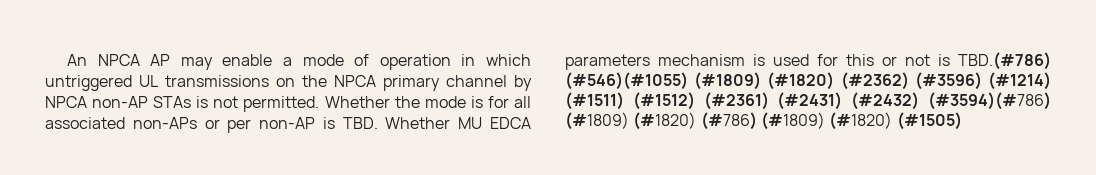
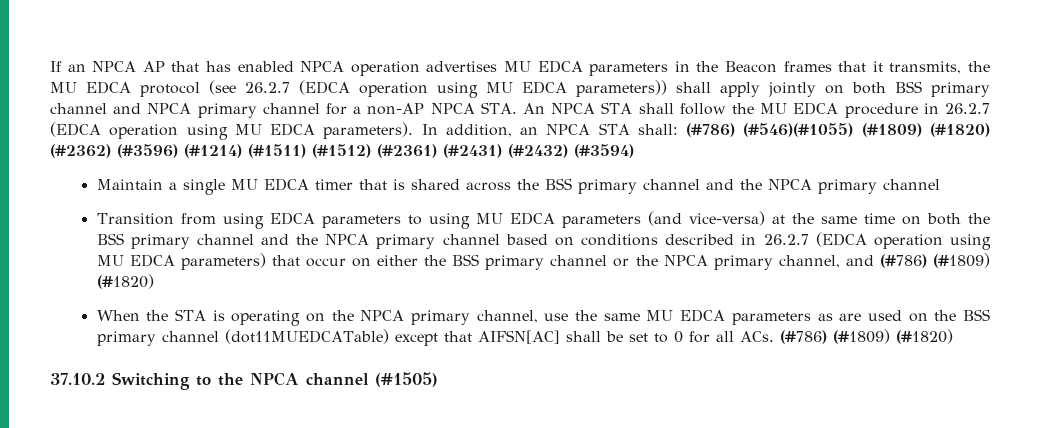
[67,54,531,70] [45,75,532,91] [45,96,531,112] [45,117,531,133] [565,52,1051,70] An NPCA AP may enable a mode of operation in which untriggered UL transmissions on the NPCA primary channel by NPCA non-AP STAs is not permitted. Whether the mode is for all associated non-APs or per non-AP is TBD. Whether MU EDCA parameters mechanism is used for this or not is TBD.(#786) -> [50,60,991,76] [50,80,990,98] [50,102,991,118] [50,122,736,140] If an NPCA AP that has enabled NPCA operation advertises MU EDCA parameters in the Beacon frames that it transmits, the MU EDCA protocol (see 26.2.7 (EDCA operation using MU EDCA parameters)) shall apply jointly on both BSS primary channel and NPCA primary channel for a non-AP NPCA STA. An NPCA STA shall follow the MU EDCA procedure in 26.2.7 (EDCA operation using MU EDCA parameters). In addition, an NPCA STA shall: (#786)
[928,92,1051,110] [565,112,893,130] (#3594)(#786) (#1809) (#1820) (#786) (#1809) (#1820) -> [574,144,634,158] [96,178,940,195] [96,211,991,229] [96,232,991,250] [96,253,991,270] [96,274,154,289] [96,309,991,326] [96,329,953,346] [50,372,369,390] (#3594) // Maintain a single MU EDCA timer that is shared across the BSS primary channel and the NPCA primary channel // Transition from using EDCA parameters to using MU EDCA parameters (and vice-versa) at the same time on both the BSS primary channel and the NPCA primary channel based on conditions described in 26.2.7 (EDCA operation using MU EDCA parameters) that occur on either the BSS primary channel or the NPCA primary channel, and (#786) (#1809) (#1820) // When the STA is operating on the NPCA primary channel, use the same MU EDCA parameters as are used on the BSS primary channel (dot11MUEDCATable) except that AIFSN[AC] shall be set to 0 for all ACs. (#786) (#1809) (#1820) // 37.10.2 Switching to the NPCA channel

